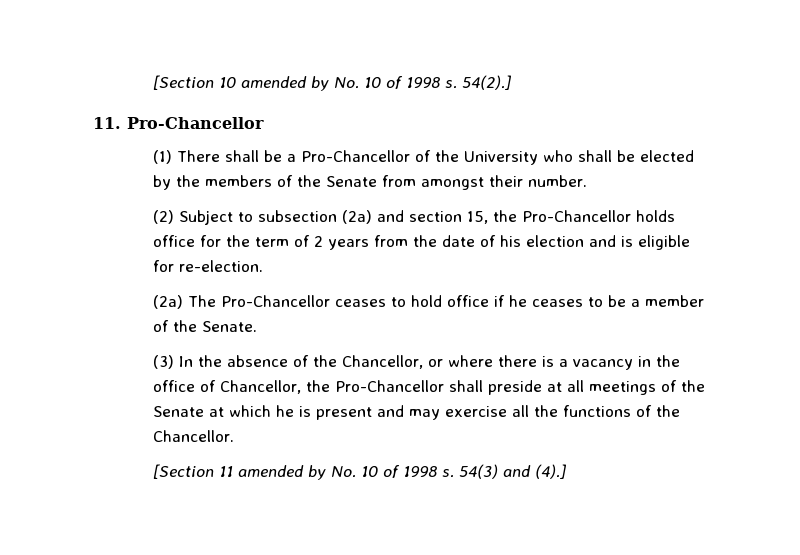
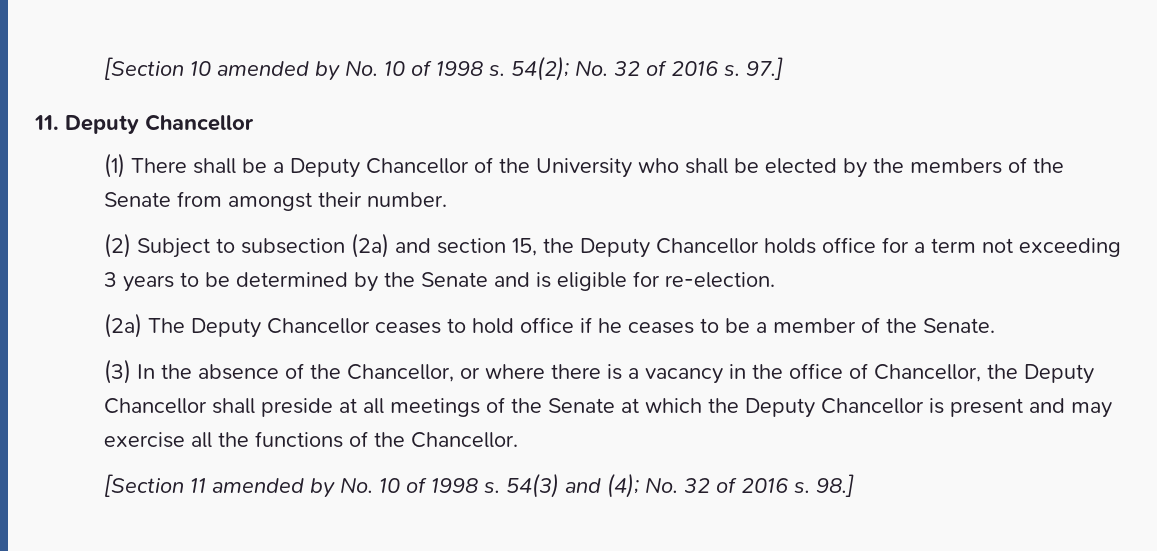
[462,75,512,90] 54(2).] -> [510,56,783,81] 54(2); No. 32 of 2016 s. 97.]
[127,117,264,129] Pro-Chancellor -> [65,114,254,134] Deputy Chancellor
[301,150,411,162] Pro-Chancellor -> [289,158,469,178] Deputy Chancellor
[522,210,632,222] Pro-Chancellor -> [579,238,759,258] Deputy Chancellor
[226,235,585,250] the term of 2 years from the date of his election -> [913,238,1121,257] [103,272,488,292] a term not exceeding 3 years to be determined by the Senate
[221,295,331,307] Pro-Chancellor -> [190,318,370,338] Deputy Chancellor
[335,380,445,392] Pro-Chancellor -> [1023,364,1094,384] [103,398,207,414] Deputy Chancellor
[276,405,295,417] he -> [707,398,924,418] the Deputy Chancellor
[535,464,567,479] (4).] -> [606,473,854,498] (4); No. 32 of 2016 s. 98.]

